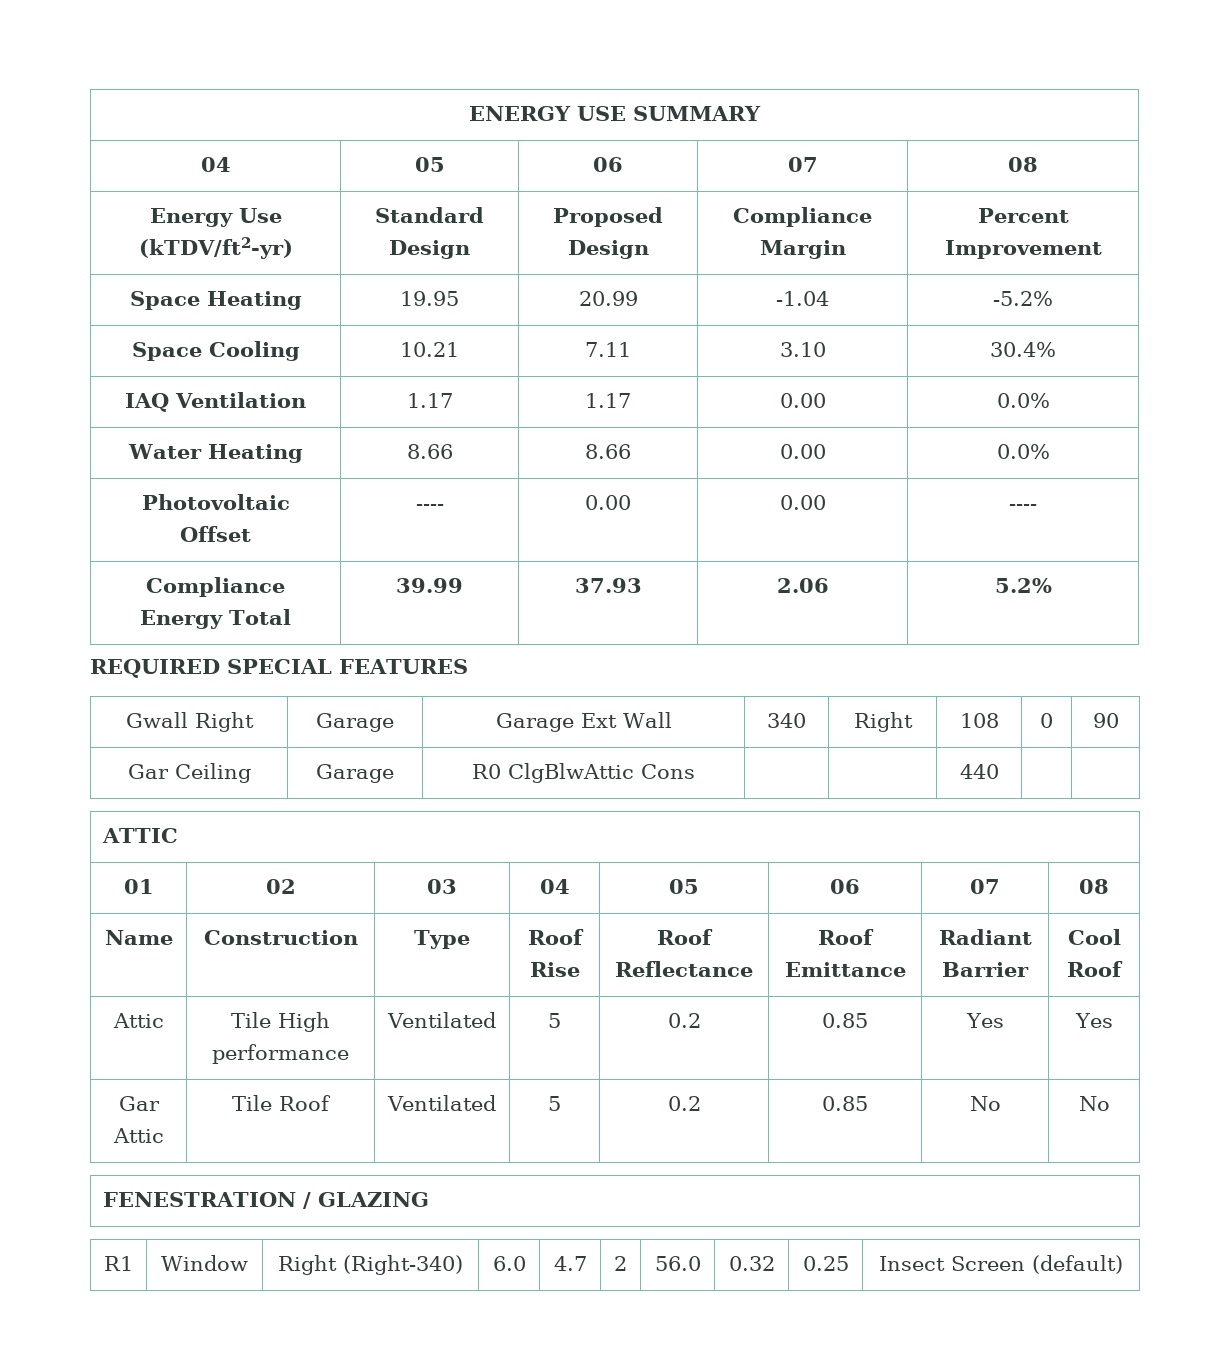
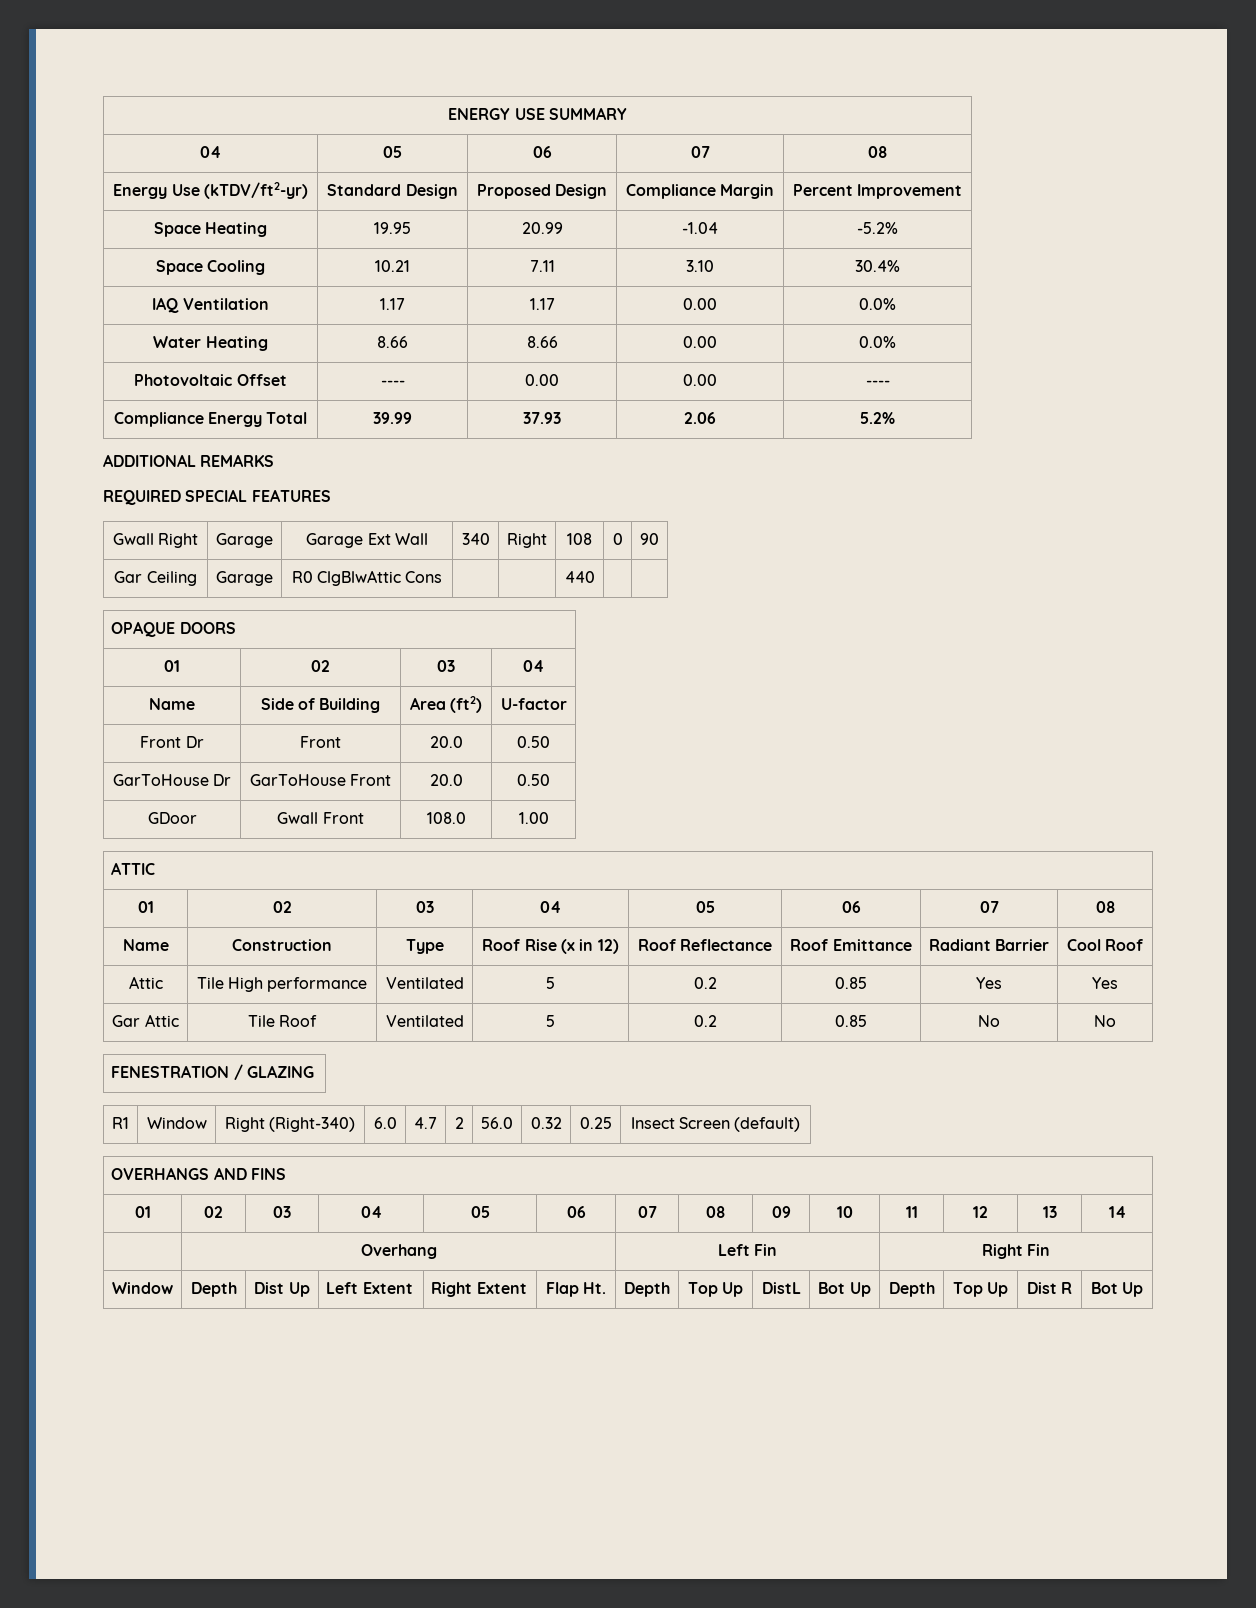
(1052, 585) none -> [103,454,275,467] // ADDITIONAL REMARKS
(999, 771) none -> [111,621,236,637] [164,660,180,672] [311,660,330,672] [437,660,455,672] [523,660,544,672] [149,698,195,710] [260,698,381,713] [409,696,483,713] [500,698,567,710] [140,736,204,748] [300,736,341,748] [429,736,463,748] [517,736,550,748] [112,774,232,786] [249,774,392,786] [429,774,463,786] [517,774,550,786] [147,812,197,824] [277,812,364,824] [426,812,466,824] [518,812,549,824] // OPAQUE DOORS // 01 | 02 | 03 | 04 // Name | Side of Building | Area (ft2) | U-factor // Front Dr | Front | 20.0 | 0.50 // GarToHouse Dr | GarToHouse Front | 20.0 | 0.50 // GDoor | Gwall Front | 108.0 | 1.00
(580, 969) none -> [561,939,619,954] (x in 12)
(1123, 1264) none -> [111,1167,286,1180] [134,1206,151,1218] [204,1206,223,1218] [273,1206,291,1218] [360,1206,382,1218] [470,1206,490,1218] [566,1206,586,1218] [637,1206,657,1218] [706,1206,725,1218] [771,1206,791,1218] [836,1206,853,1218] [905,1206,918,1218] [973,1206,988,1218] [1042,1206,1057,1218] [1108,1206,1126,1218] [360,1244,437,1259] [717,1244,778,1256] [981,1244,1051,1259] [112,1282,173,1294] [190,1282,237,1297] [254,1282,310,1297] [326,1282,413,1294] [431,1282,527,1297] [545,1282,607,1297] [624,1282,670,1297] [687,1282,744,1297] [761,1282,801,1294] [818,1282,871,1297] [888,1282,935,1297] [952,1282,1009,1297] [1026,1282,1073,1294] [1090,1282,1144,1297] // OVERHANGS AND FINS // 01 | 02 | 03 | 04 | 05 | 06 | 07 | 08 | 09 | 10 | 11 | 12 | 13 | 14 // | Overhang | Left Fin | Right Fin // Window | Depth | Dist Up | Left Extent | Right Extent | Flap Ht. | Depth | Top Up | DistL | Bot Up | Depth | Top Up | Dist R | Bot Up

